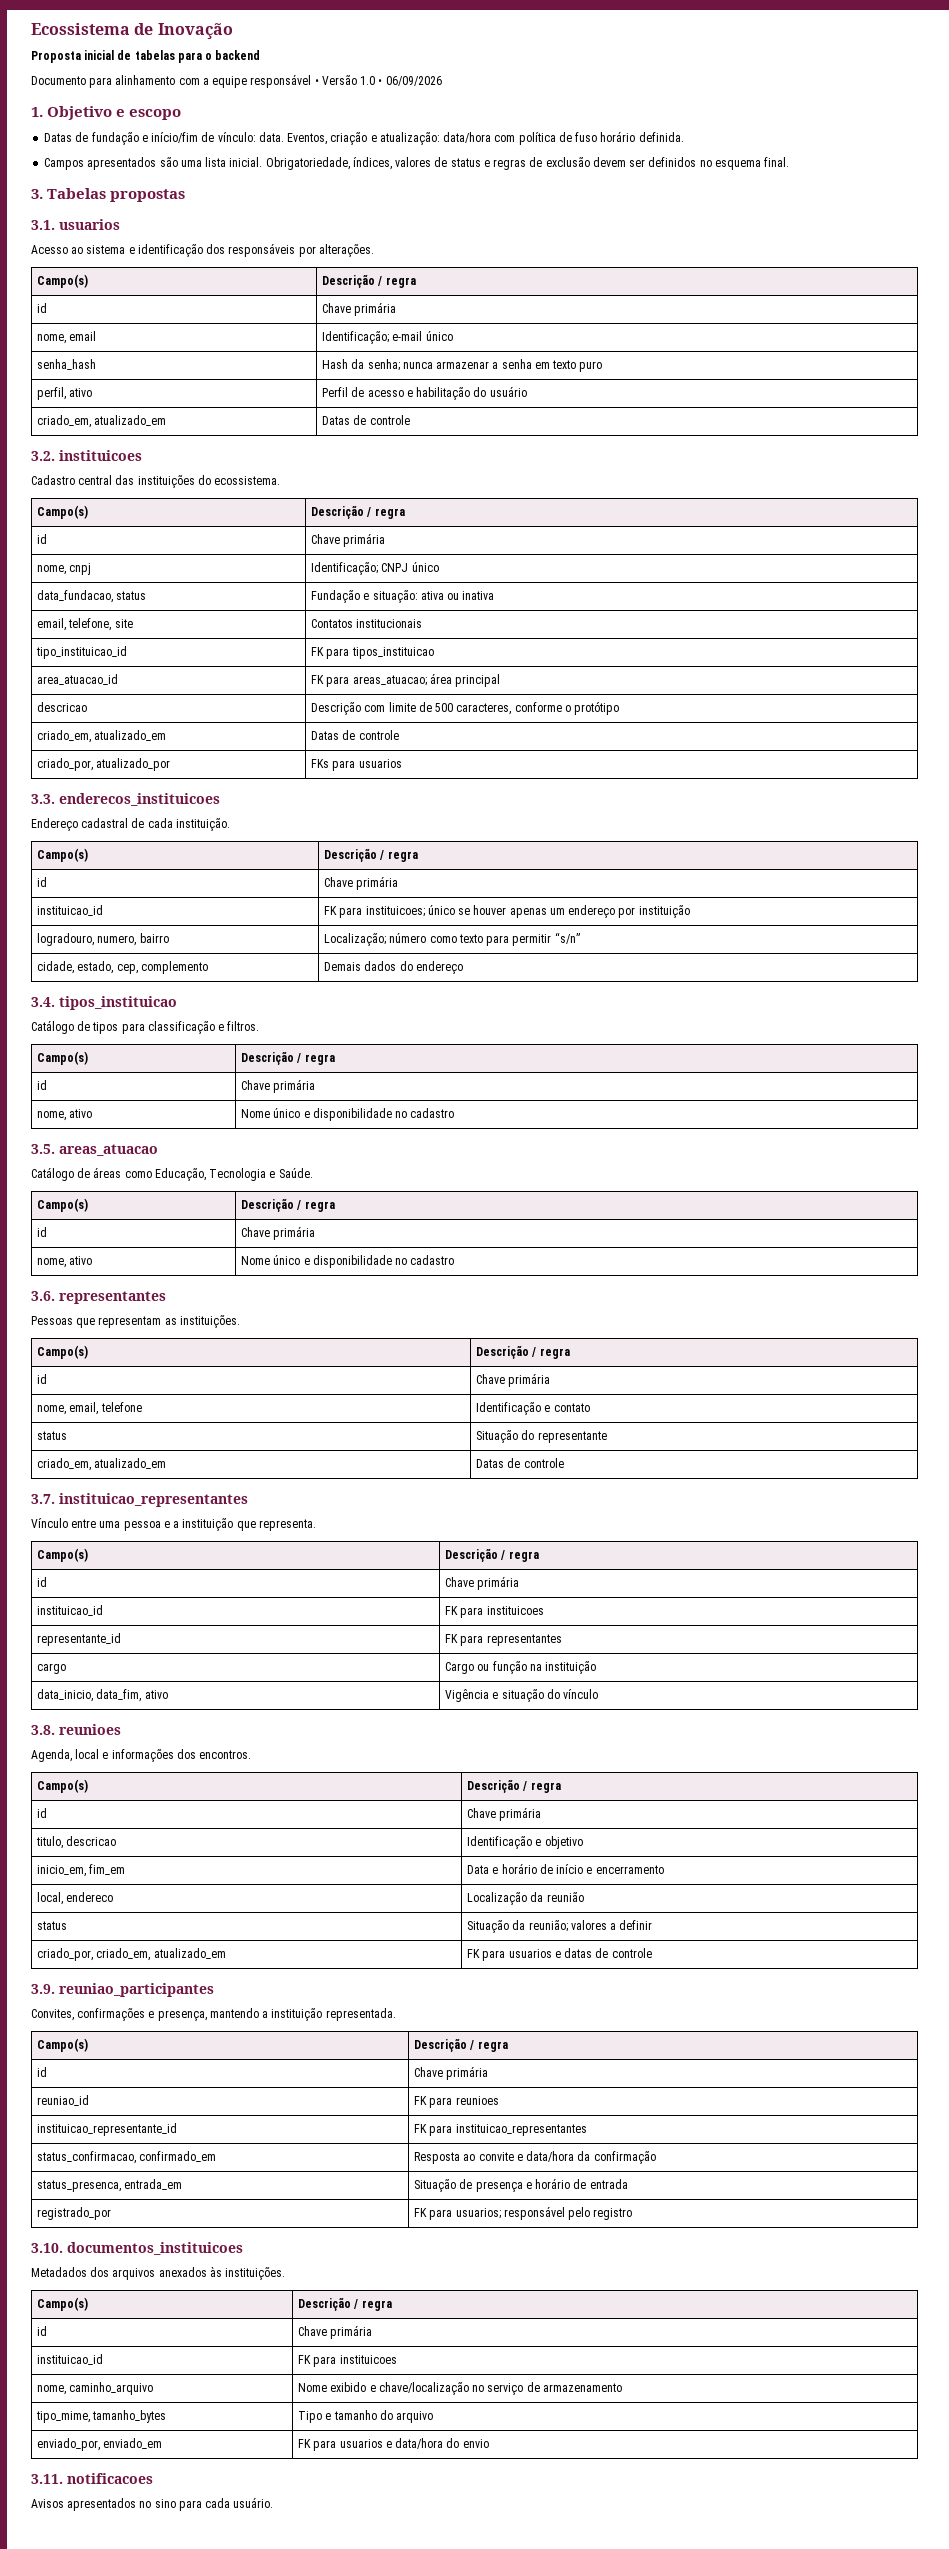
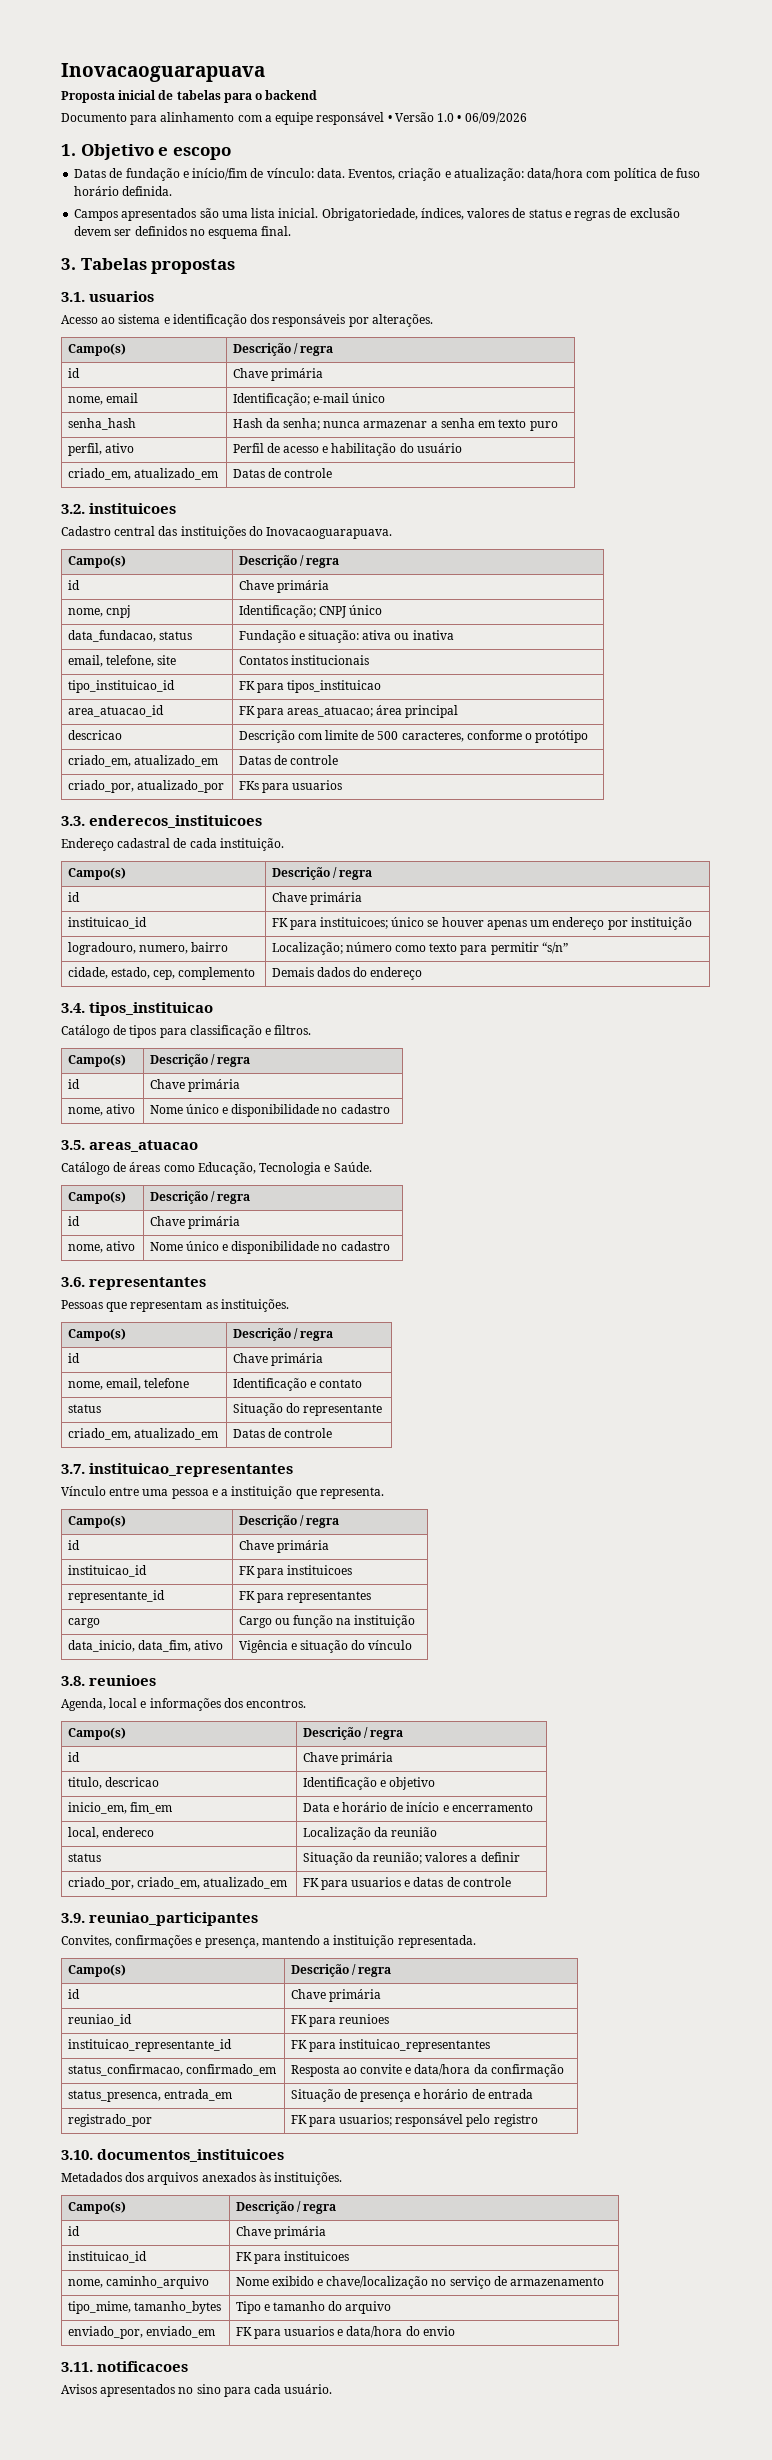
[31,23,233,40] Ecossistema de Inovação -> [61,63,265,82] Inovacaoguarapuava
[214,476,281,485] ecossistema. -> [266,527,393,539] Inovacaoguarapuava.

